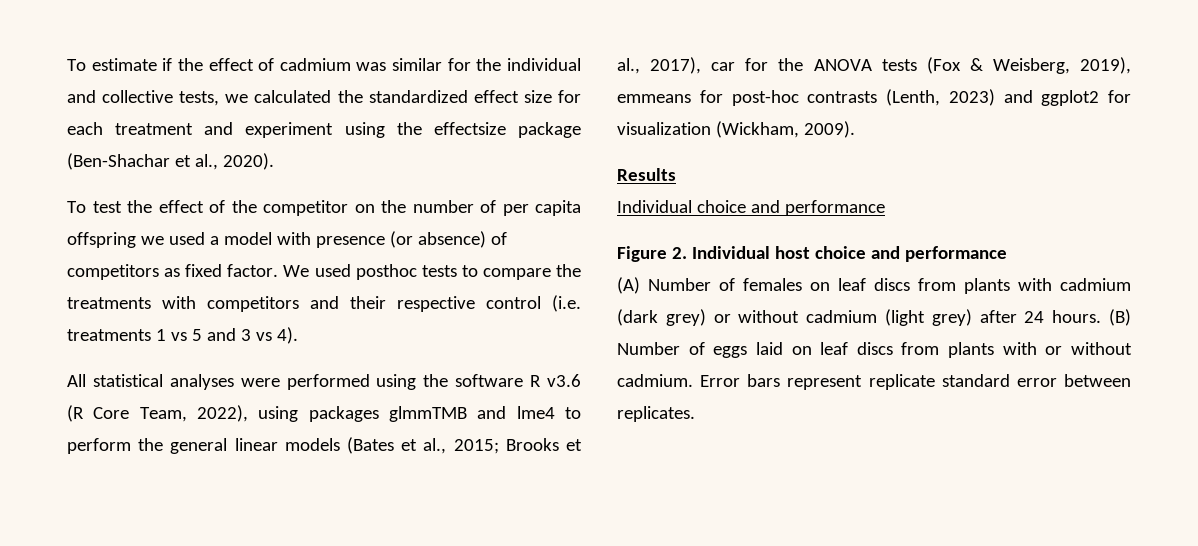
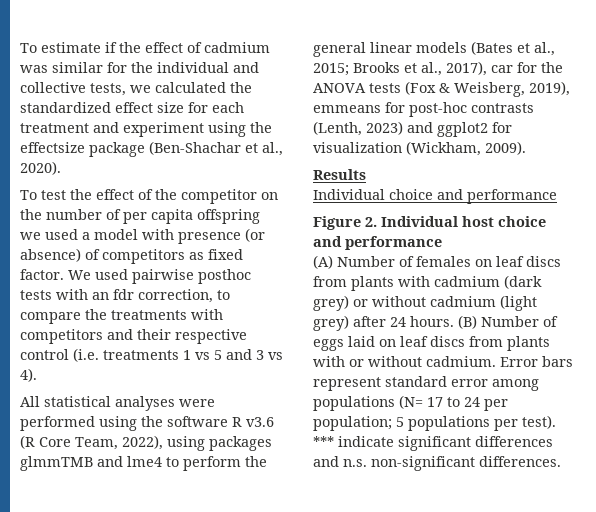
(351, 270) none -> [132,269,194,284] pairwise
(457, 271) none -> [56,289,213,303] with an fdr correction,
[868,374,935,390] replicate -> (381, 384) none
[1064,374,1131,387] [617,406,695,422] between replicates. -> [492,379,539,391] [313,395,508,411] [313,415,556,431] [313,436,553,451] [313,456,561,471] among populations (N= 17 to 24 per population; 5 populations per test). *** indicate significant differences and n.s. non-significant differences.

